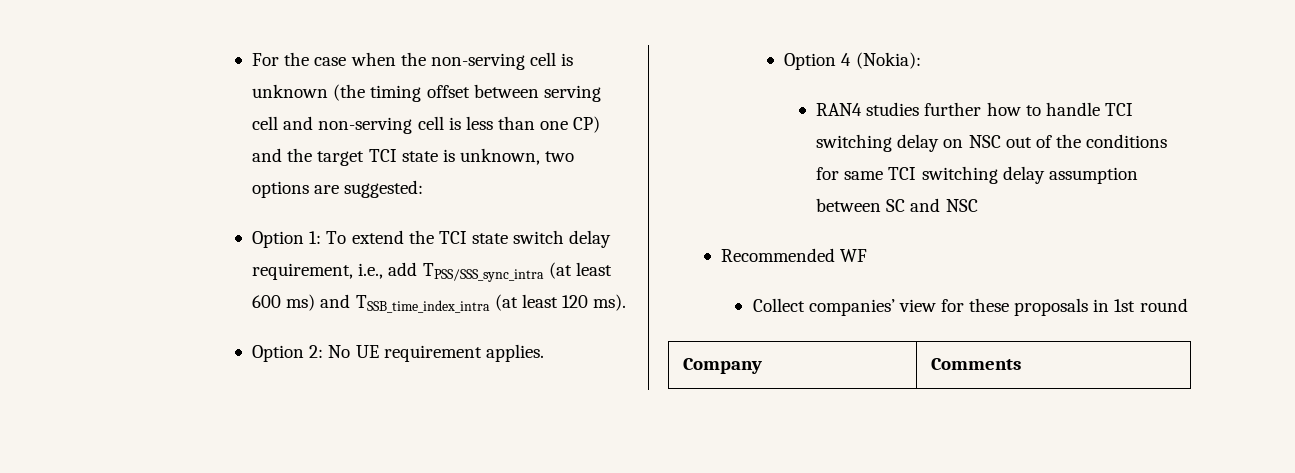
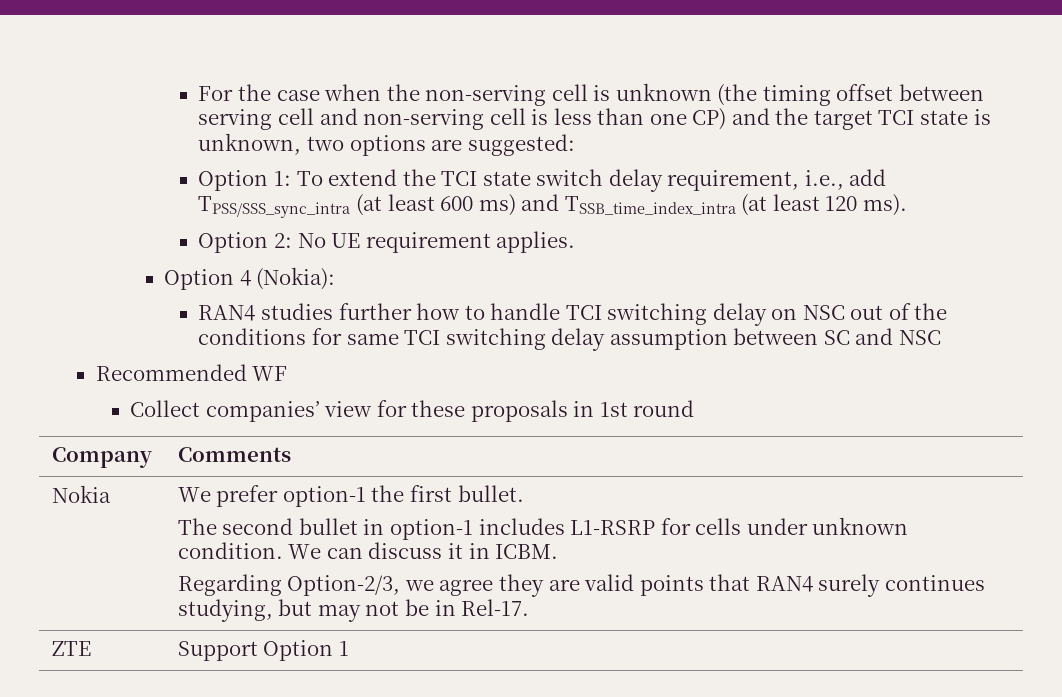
(1021, 364) none -> [51,485,111,503] [177,485,524,507] [177,517,909,540] [177,542,559,559] [177,574,985,597] [177,599,530,622] [51,641,91,656] [177,640,349,661] // Nokia | We prefer option-1 the first bullet. // The second bullet in option-1 includes L1-RSRP for cells under unknown condition. We can discuss it in ICBM. // Regarding Option-2/3, we agree they are valid points that RAN4 surely continues studying, but may not be in Rel-17. // ZTE | Support Option 1

